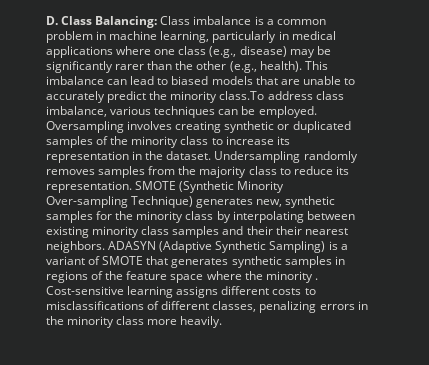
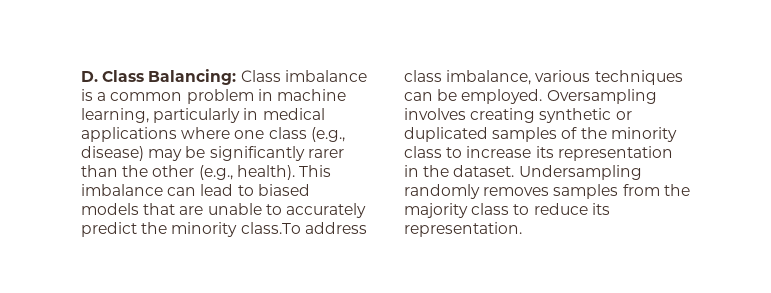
[135,181,285,193] [46,196,336,208] [46,211,355,223] [46,226,348,238] [46,241,348,253] [46,256,345,268] [46,271,318,283] [46,286,316,298] [46,301,368,313] [46,316,223,328] SMOTE (Synthetic Minority Over-sampling Technique) generates new, synthetic samples for the minority class by interpolating between existing minority class samples and their their nearest neighbors. ADASYN (Adaptive Synthetic Sampling) is a variant of SMOTE that generates synthetic samples in regions of the feature space where the minority . Cost-sensitive learning assigns different costs to misclassifications of different classes, penalizing errors in the minority class more heavily. -> (522, 229) none

